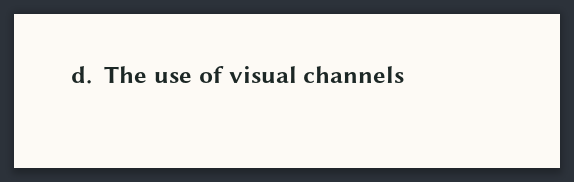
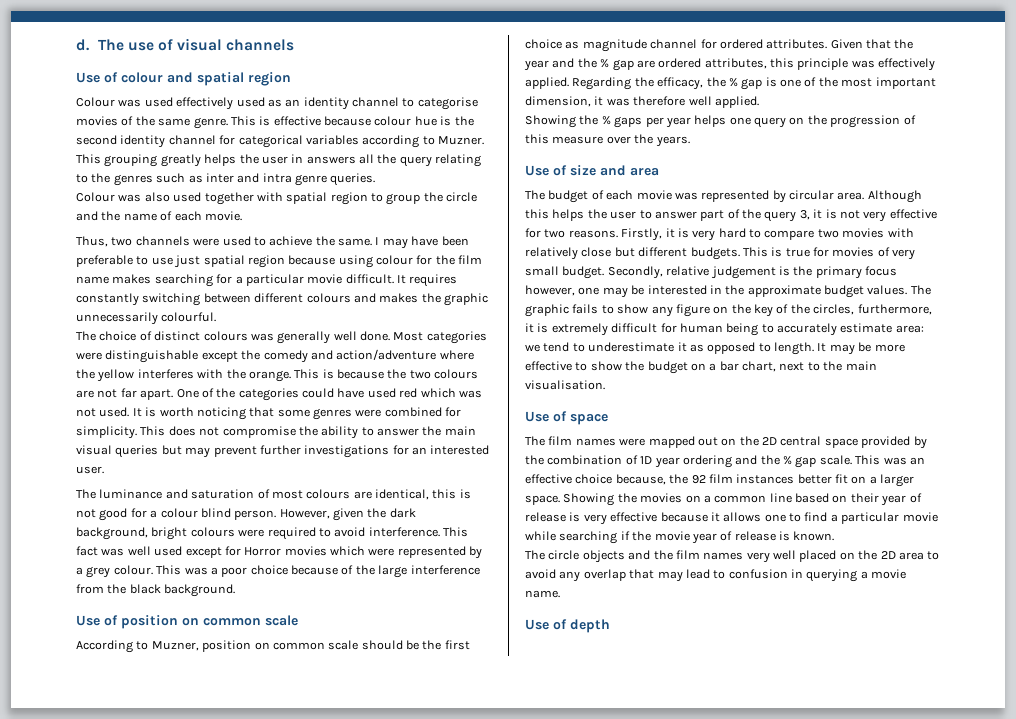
(405, 74) none -> [76,72,291,86] [76,97,478,110] [76,116,474,129] [76,135,484,148] [76,154,482,167] [76,173,376,186] [76,192,478,205] [76,211,242,221] [76,236,469,249] [76,255,483,268] [76,274,458,287] [76,293,488,306] [76,312,217,325] [76,331,487,344] [76,349,474,363] [76,369,479,382] [76,388,482,401] [76,407,462,420] [76,426,476,439] [76,445,490,458] [76,466,104,474] [76,489,471,500] [76,508,416,521] [76,527,468,540] [76,546,483,559] [76,565,480,578] [76,584,236,597] [76,615,298,629] [76,640,470,653] [525,39,914,52] [524,58,936,71] [525,77,936,90] [525,96,759,108] [525,115,916,128] [525,134,690,147] [525,165,659,176] [525,190,922,203] [525,209,937,222] [525,228,914,241] [525,247,916,260] [525,266,897,279] [525,285,931,298] [525,304,932,317] [525,323,924,336] [525,342,905,355] [525,361,877,374] [525,380,605,390] [525,411,608,425] [525,436,927,449] [525,455,925,468] [525,474,915,487] [525,493,922,506] [525,512,938,525] [525,531,835,544] [525,550,940,563] [525,569,907,582] [525,590,560,598] [525,619,610,633] // Use of colour and spatial region // Colour was used effectively used as an identity channel to categorise movies of the same genre. This is effective because colour hue is the second identity channel for categorical variables according to Muzner. This grouping greatly helps the user in answers all the query relating to the genres such as inter and intra genre queries. // Colour was also used together with spatial region to group the circle and the name of each movie. // Thus, two channels were used to achieve the same. I may have been preferable to use just spatial region because using colour for the film name makes searching for a particular movie difficult. It requires constantly switching between different colours and makes the graphic unnecessarily colourful. // The choice of distinct colours was generally well done. Most categories were distinguishable except the comedy and action/adventure where the yellow interferes with the orange. This is because the two colours are not far apart. One of the categories could have used red which was not used. It is worth noticing that some genres were combined for simplicity. This does not compromise the ability to answer the main visual queries but may prevent further investigations for an interested user. // The luminance and saturation of most colours are identical, this is not good for a colour blind person. However, given the dark background, bright colours were required to avoid interference. This fact was well used except for Horror movies which were represented by a grey colour. This was a poor choice because of the large interference from the black background. // Use of position on common scale // According to Muzner, position on common scale should be the first choice as magnitude channel for ordered attributes. Given that the year and the % gap are ordered attributes, this principle was effectively applied. Regarding the efficacy, the % gap is one of the most important dimension, it was therefore well applied. // Showing the % gaps per year helps one query on the progression of this measure over the years. // Use of size and area // The budget of each movie was represented by circular area. Although this helps the user to answer part of the query 3, it is not very effective for two reasons. Firstly, it is very hard to compare two movies with relatively close but different budgets. This is true for movies of very small budget. Secondly, relative judgement is the primary focus however, one may be interested in the approximate budget values. The graphic fails to show any figure on the key of the circles, furthermore, it is extremely difficult for human being to accurately estimate area: we tend to underestimate it as opposed to length. It may be more effective to show the budget on a bar chart, next to the main visualisation. // Use of space // The film names were mapped out on the 2D central space provided by the combination of 1D year ordering and the % gap scale. This was an effective choice because, the 92 film instances better fit on a larger space. Showing the movies on a common line based on their year of release is very effective because it allows one to find a particular movie while searching if the movie year of release is known. // The circle objects and the film names very well placed on the 2D area to avoid any overlap that may lead to confusion in querying a movie name. // Use of depth

